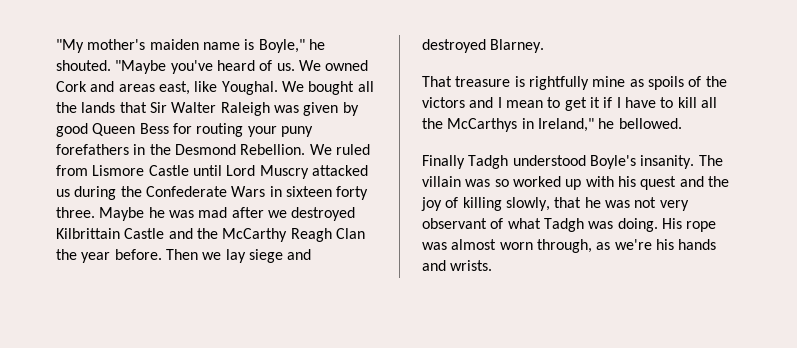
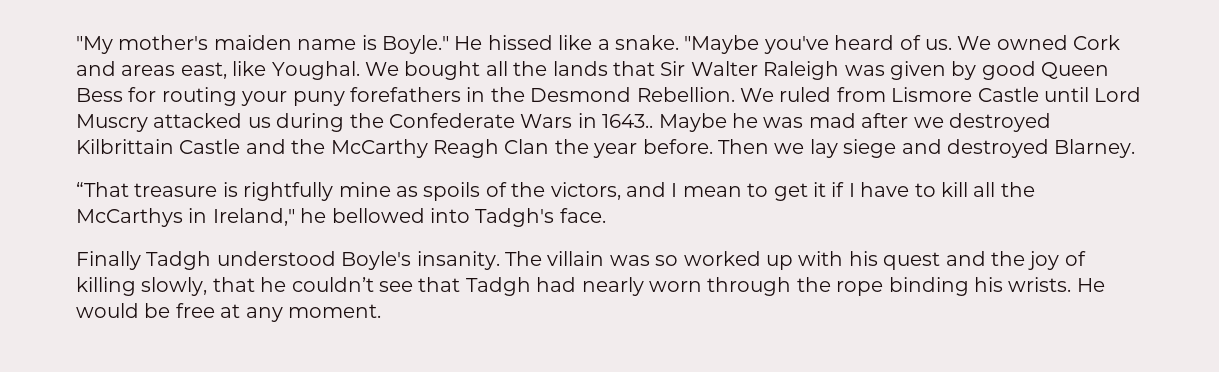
[258,39,325,53] [56,60,111,71] Boyle," he shouted. -> [382,35,679,54] Boyle." He hissed like a snake.
[285,186,369,200] [56,207,95,218] sixteen forty three. -> [602,114,654,128] 1643..
[422,76,452,87] That -> [76,182,129,197] “That
[422,97,465,108] victors -> [550,182,621,200] victors,
[618,118,682,129] bellowed. -> [331,208,606,227] bellowed into Tadgh's face.
[604,197,689,211] [422,218,717,232] [422,239,717,253] [422,260,493,271] was not very observant of what Tadgh was doing. His rope was almost worn through, as we're his hands and wrists. -> [291,277,1105,296] [76,303,381,322] couldn’t see that Tadgh had nearly worn through the rope binding his wrists. He would be free at any moment.

